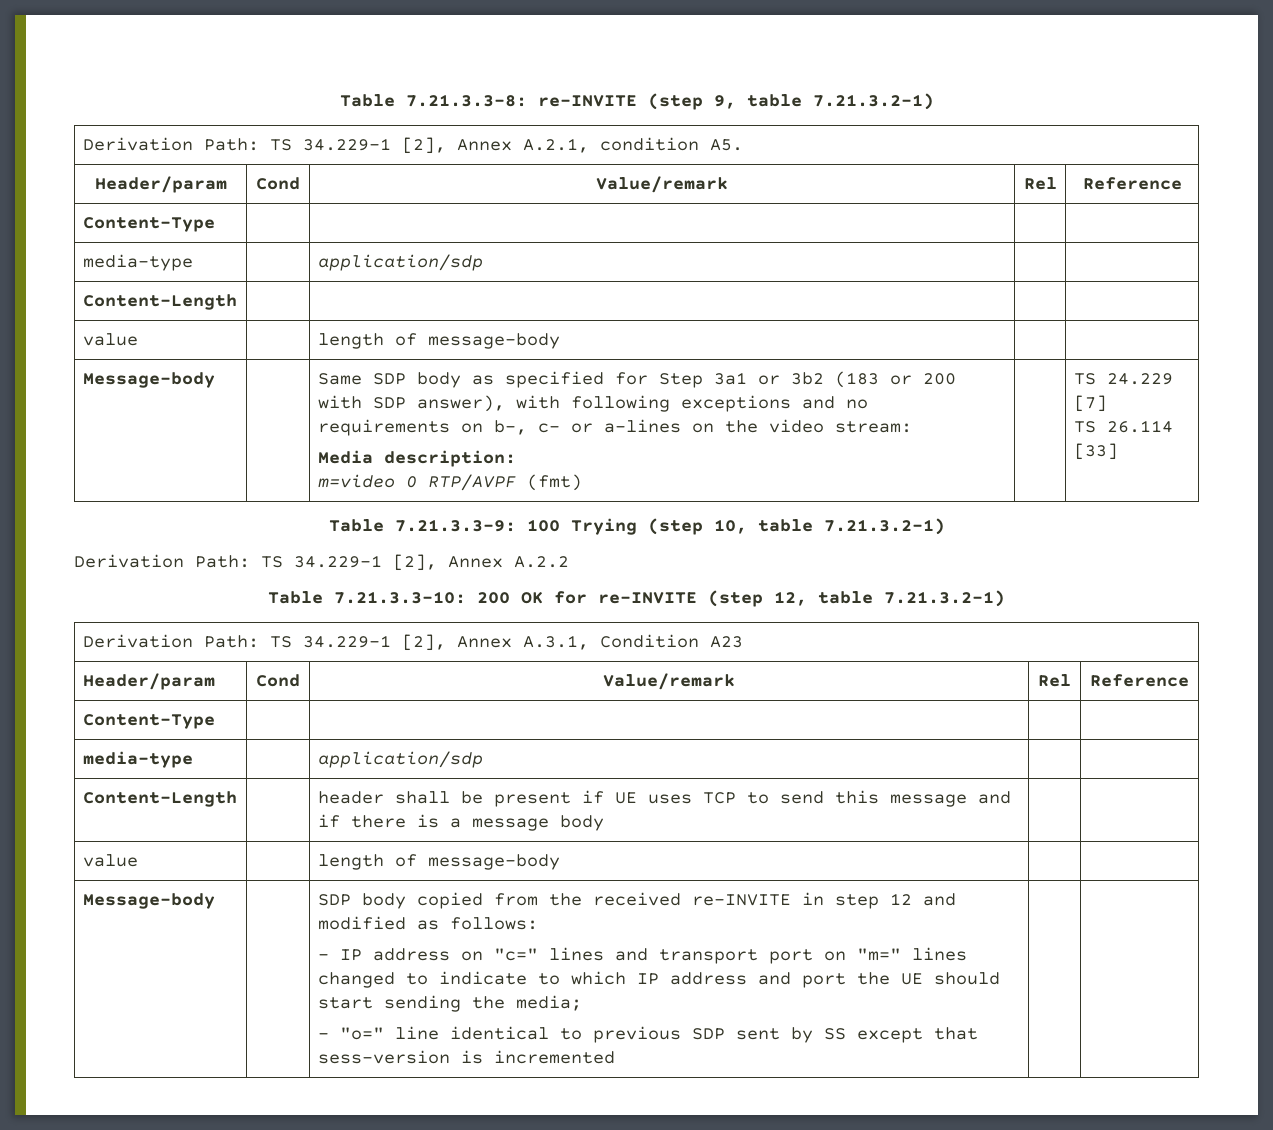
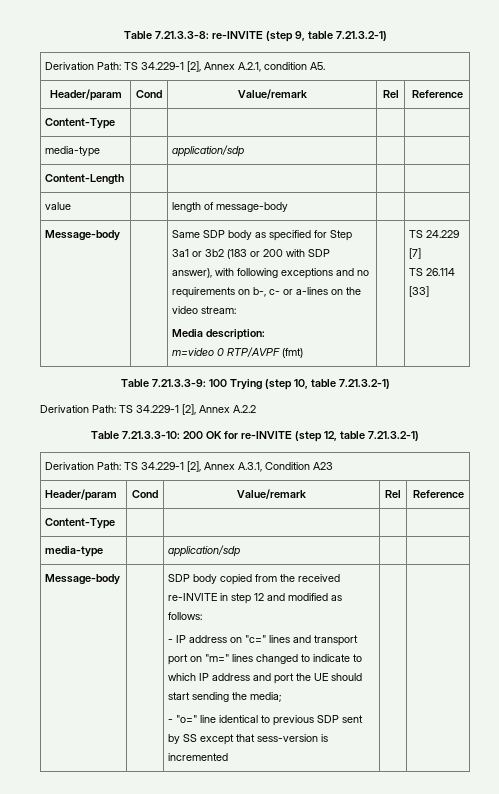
[82,791,237,807] [317,790,1011,807] [317,814,604,831] [82,854,138,867] [317,854,560,870] // Content-Length | | header shall be present if UE uses TCP to send this message and if there is a message body | | // value | | length of message-body | | -> (241, 551) none

